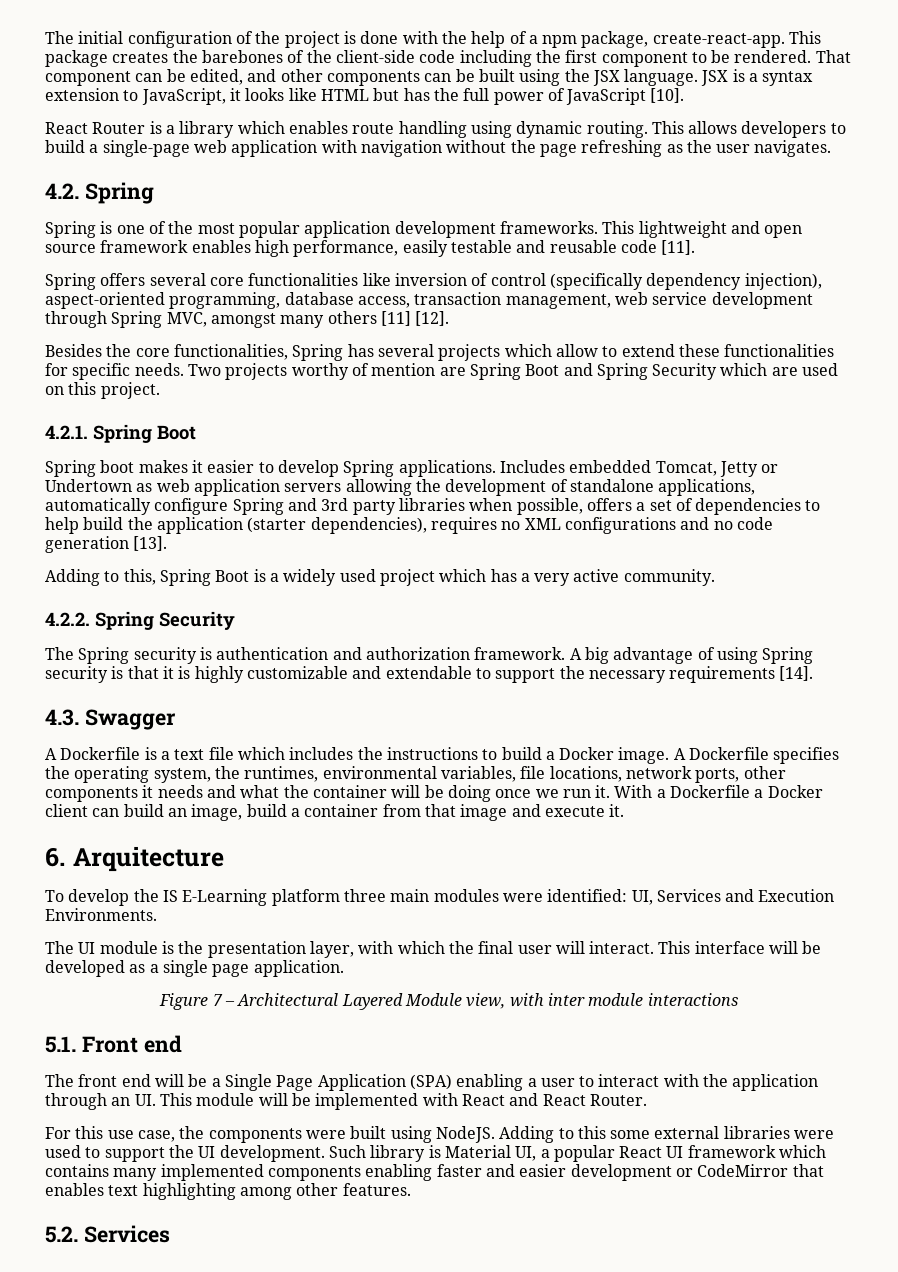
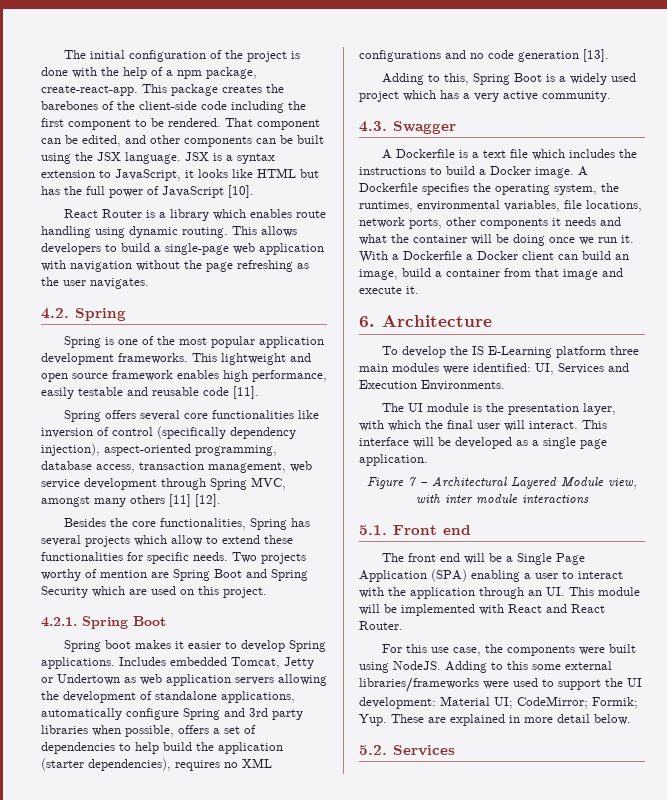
[45,611,235,630] [45,647,814,664] [45,666,814,683] // 4.2.2. Spring Security // The Spring security is authentication and authorization framework. A big advantage of using Spring security is that it is highly customizable and extendable to support the necessary requirements [14]. -> (611, 96) none
[73,846,224,872] Arquitecture -> [381,315,492,327] Architecture
[723,1126,790,1139] libraries -> [359,677,479,693] libraries/frameworks
[219,1145,827,1162] [45,1164,824,1181] [45,1183,411,1200] development. Such library is Material UI, a popular React UI framework which contains many implemented components enabling faster and easier development or CodeMirror that enables text highlighting among other features. -> [359,696,638,709] [359,714,631,726] development: Material UI; CodeMirror; Formik; Yup. These are explained in more detail below.

